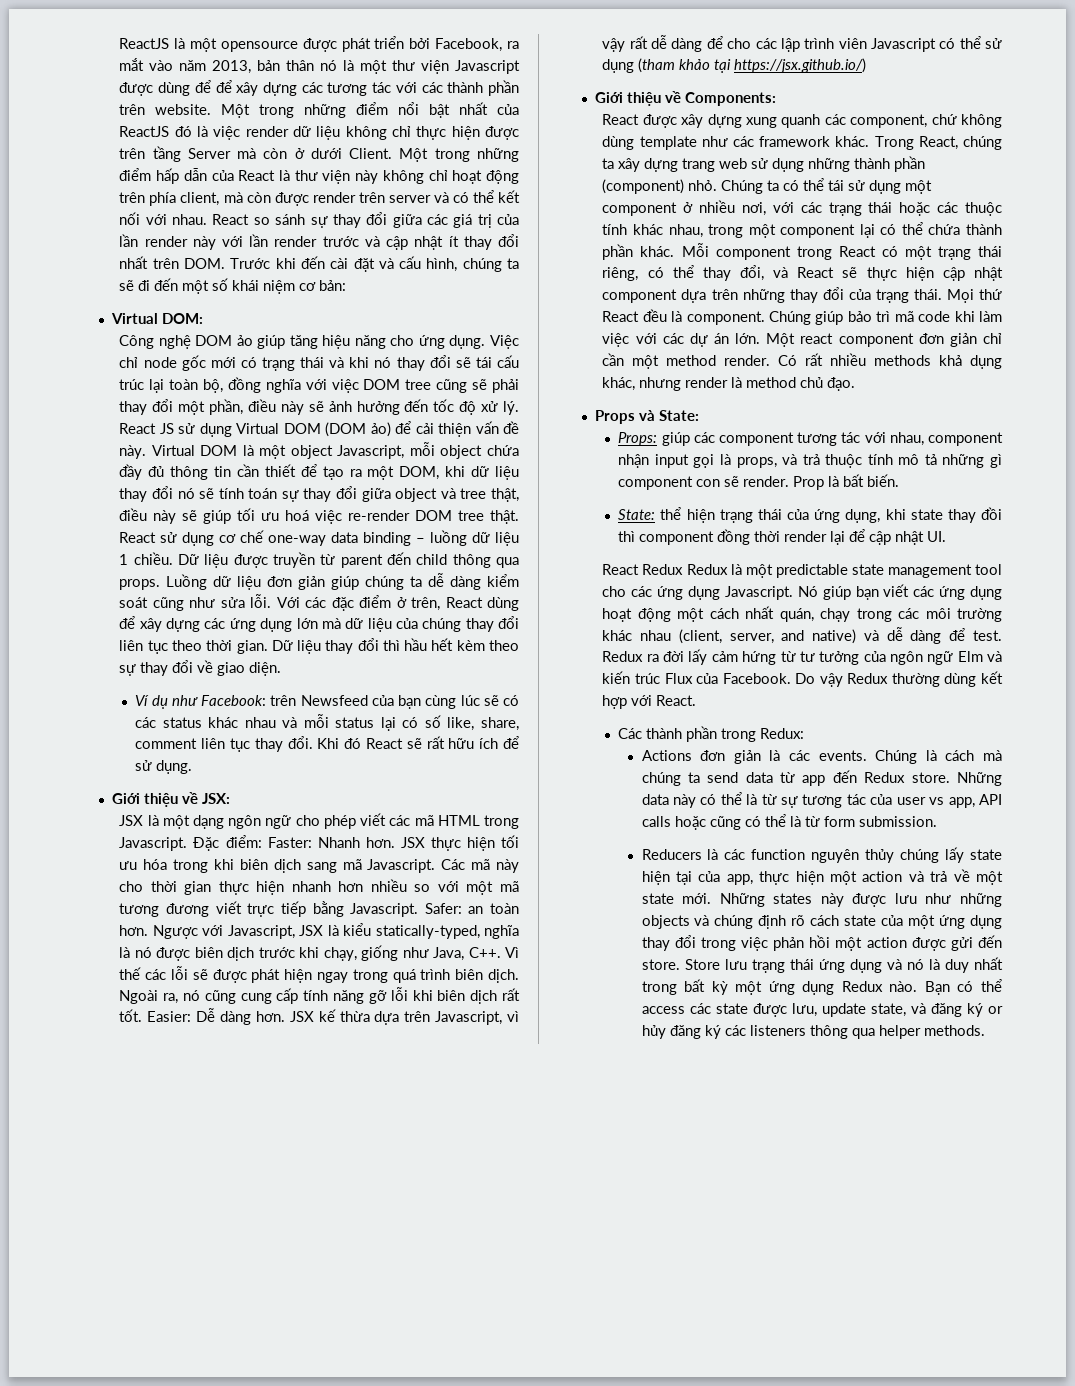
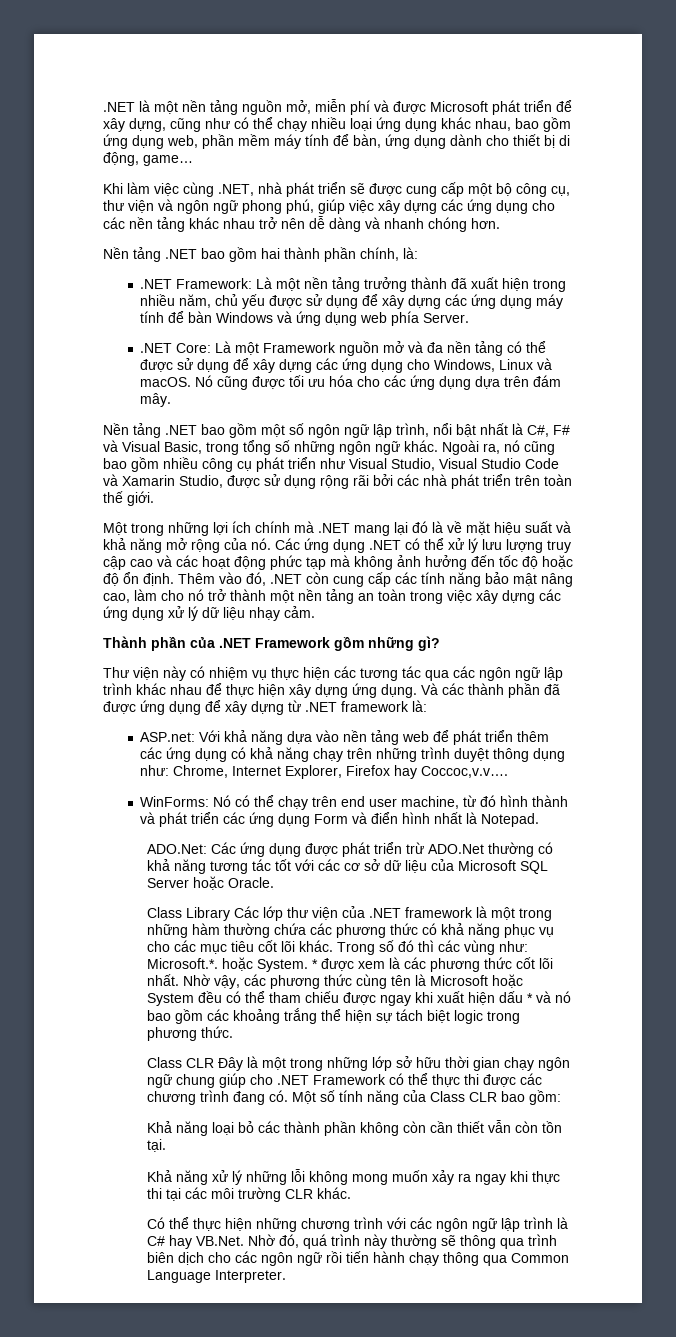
[119,36,519,52] [119,58,520,74] [119,80,519,96] [119,102,519,118] [119,126,519,140] [119,146,519,162] [119,168,519,184] [119,190,520,206] [119,212,519,228] [119,234,519,250] [119,256,519,272] [119,278,347,294] [111,313,204,324] [119,335,519,349] [119,355,520,371] [119,377,520,393] [119,399,520,415] [119,421,519,437] [119,442,519,459] [119,464,520,480] [119,486,519,502] [119,508,519,524] [119,530,519,546] [119,552,519,568] [119,573,519,590] [119,594,519,611] [119,616,519,632] [119,638,519,654] [119,660,282,676] [135,695,520,709] [135,714,519,731] [135,736,520,752] [135,760,193,774] [112,792,231,807] [119,813,519,829] [119,835,519,851] [119,859,519,873] [119,879,519,895] [119,901,519,917] [119,923,519,939] [119,945,519,961] [119,966,519,983] [119,987,520,1004] [119,1008,519,1025] [602,35,1002,52] [602,58,867,73] [595,91,777,106] [602,114,1003,128] [602,136,1002,150] [602,156,926,172] [602,178,933,194] [602,200,1002,216] [602,222,1002,238] [602,243,1002,260] [602,265,1003,281] [602,287,1002,303] [602,309,1003,325] [602,333,1002,347] [602,353,1002,369] [602,377,856,391] [595,410,700,424] [618,432,1003,446] [618,454,1003,468] [618,474,900,490] [618,507,1002,523] [618,529,947,545] [602,564,1002,578] [602,584,1002,600] [602,606,1002,622] [602,627,1002,644] [602,649,1002,665] [602,671,1003,687] [602,695,697,709] [618,726,805,742] [641,750,1002,764] [641,770,1002,786] [641,792,1002,808] [641,814,937,830] [641,847,1002,863] [641,869,1003,885] [641,893,1002,907] [641,915,1002,929] [641,935,1002,951] [641,957,1004,973] [641,979,1002,995] [641,1003,1003,1017] [641,1025,985,1039] ReactJS là một opensource được phát triển bởi Facebook, ra mắt vào năm 2013, bản thân nó là một thư viện Javascript được dùng để để xây dựng các tương tác với các thành phần trên website. Một trong những điểm nổi bật nhất của ReactJS đó là việc render dữ liệu không chỉ thực hiện được trên tầng Server mà còn ở dưới Client. Một trong những điểm hấp dẫn của React là thư viện này không chỉ hoạt động trên phía client, mà còn được render trên server và có thể kết nối với nhau. React so sánh sự thay đổi giữa các giá trị của lần render này với lần render trước và cập nhật ít thay đổi nhất trên DOM. Trước khi đến cài đặt và cấu hình, chúng ta sẽ đi đến một số khái niệm cơ bản: // Virtual DOM: // Công nghệ DOM ảo giúp tăng hiệu năng cho ứng dụng. Việc chỉ node gốc mới có trạng thái và khi nó thay đổi sẽ tái cấu trúc lại toàn bộ, đồng nghĩa với việc DOM tree cũng sẽ phải thay đổi một phần, điều này sẽ ảnh hưởng đến tốc độ xử lý. React JS sử dụng Virtual DOM (DOM ảo) để cải thiện vấn đề này. Virtual DOM là một object Javascript, mỗi object chứa đầy đủ thông tin cần thiết để tạo ra một DOM, khi dữ liệu thay đổi nó sẽ tính toán sự thay đổi giữa object và tree thật, điều này sẽ giúp tối ưu hoá việc re-render DOM tree thật. React sử dụng cơ chế one-way data binding – luồng dữ liệu 1 chiều. Dữ liệu được truyền từ parent đến child thông qua props. Luồng dữ liệu đơn giản giúp chúng ta dễ dàng kiểm soát cũng như sửa lỗi. Với các đặc điểm ở trên, React dùng để xây dựng các ứng dụng lớn mà dữ liệu của chúng thay đổi liên tục theo thời gian. Dữ liệu thay đổi thì hầu hết kèm theo sự thay đổi về giao diện. // Ví dụ như Facebook: trên Newsfeed của bạn cùng lúc sẽ có các status khác nhau và mỗi status lại có số like, share, comment liên tục thay đổi. Khi đó React sẽ rất hữu ích để sử dụng. // Giới thiệu về JSX: // JSX là một dạng ngôn ngữ cho phép viết các mã HTML trong Javascript. Đặc điểm: Faster: Nhanh hơn. JSX thực hiện tối ưu hóa trong khi biên dịch sang mã Javascript. Các mã này cho thời gian thực hiện nhanh hơn nhiều so với một mã tương đương viết trực tiếp bằng Javascript. Safer: an toàn hơn. Ngược với Javascript, JSX là kiểu statically-typed, nghĩa là nó được biên dịch trước khi chạy, giống như Java, C++. Vì thế các lỗi sẽ được phát hiện ngay trong quá trình biên dịch. Ngoài ra, nó cũng cung cấp tính năng gỡ lỗi khi biên dịch rất tốt. Easier: Dễ dàng hơn. JSX kế thừa dựa trên Javascript, vì vậy rất dễ dàng để cho các lập trình viên Javascript có thể sử dụng (tham khảo tại https://jsx.github.io/) // Giới thiệu về Components: // React được xây dựng xung quanh các component, chứ không dùng template như các framework khác. Trong React, chúng ta xây dựng trang web sử dụng những thành phần (component) nhỏ. Chúng ta có thể tái sử dụng một component ở nhiều nơi, với các trạng thái hoặc các thuộc tính khác nhau, trong một component lại có thể chứa thành phần khác. Mỗi component trong React có một trạng thái riêng, có thể thay đổi, và React sẽ thực hiện cập nhật component dựa trên những thay đổi của trạng thái. Mọi thứ React đều là component. Chúng giúp bảo trì mã code khi làm việc với các dự án lớn. Một react component đơn giản chỉ cần một method render. Có rất nhiều methods khả dụng khác, nhưng render là method chủ đạo. // Props và State: // Props: giúp các component tương tác với nhau, component nhận input gọi là props, và trả thuộc tính mô tả những gì component con sẽ render. Prop là bất biến. // State: thể hiện trạng thái của ứng dụng, khi state thay đồi thì component đồng thời render lại để cập nhật UI. // React Redux Redux là một predictable state management tool cho các ứng dụng Javascript. Nó giúp bạn viết các ứng dụng hoạt động một cách nhất quán, chạy trong các môi trường khác nhau (client, server, and native) và dễ dàng để test. Redux ra đời lấy cảm hứng từ tư tưởng của ngôn ngữ Elm và kiến trúc Flux của Facebook. Do vậy Redux thường dùng kết hợp với React. // Các thành phần trong Redux: // Actions đơn giản là các events. Chúng là cách mà chúng ta send data từ app đến Redux store. Những data này có thể là từ sự tương tác của user vs app, API calls hoặc cũng có thể là từ form submission. // Reducers là các function nguyên thủy chúng lấy state hiện tại của app, thực hiện một action và trả về một state mới. Những states này được lưu như những objects và chúng định rõ cách state của một ứng dụng thay đổi trong việc phản hồi một action được gửi đến store. Store lưu trạng thái ứng dụng và nó là duy nhất trong bất kỳ một ứng dụng Redux nào. Bạn có thể access các state được lưu, update state, và đăng ký or hủy đăng ký các listeners thông qua helper methods. -> [103,99,572,115] [103,117,571,132] [103,134,570,149] [103,152,193,166] [103,182,570,197] [103,199,555,214] [103,216,500,232] [103,247,418,262] [140,277,567,292] [140,294,564,309] [140,311,470,326] [140,341,547,356] [140,358,553,373] [140,375,562,390] [140,393,172,407] [103,423,570,438] [103,440,555,455] [103,457,559,472] [103,474,572,489] [103,491,154,506] [103,521,571,536] [103,538,571,553] [103,555,573,570] [103,572,573,587] [103,589,561,604] [103,606,315,621] [103,636,440,651] [103,666,563,681] [103,683,560,698] [103,700,427,715] [140,730,550,745] [140,747,566,762] [140,765,509,779] [140,795,569,810] [140,812,540,827] [146,842,553,857] [146,859,548,874] [146,876,274,890] [146,906,552,921] [146,923,554,938] [146,940,528,955] [146,957,553,972] [146,974,523,989] [146,991,571,1006] [146,1008,520,1024] [146,1026,233,1041] [146,1056,570,1071] [146,1073,542,1088] [146,1090,561,1105] [146,1120,562,1136] [146,1139,166,1152] [146,1169,560,1185] [146,1187,351,1202] [146,1217,568,1232] [146,1234,557,1249] [146,1251,569,1266] [146,1270,286,1283] .NET là một nền tảng nguồn mở, miễn phí và được Microsoft phát triển để xây dựng, cũng như có thể chạy nhiều loại ứng dụng khác nhau, bao gồm ứng dụng web, phần mềm máy tính để bàn, ứng dụng dành cho thiết bị di động, game… // Khi làm việc cùng .NET, nhà phát triển sẽ được cung cấp một bộ công cụ, thư viện và ngôn ngữ phong phú, giúp việc xây dựng các ứng dụng cho các nền tảng khác nhau trở nên dễ dàng và nhanh chóng hơn. // Nền tảng .NET bao gồm hai thành phần chính, là: // .NET Framework: Là một nền tảng trưởng thành đã xuất hiện trong nhiều năm, chủ yếu được sử dụng để xây dựng các ứng dụng máy tính để bàn Windows và ứng dụng web phía Server. // .NET Core: Là một Framework nguồn mở và đa nền tảng có thể được sử dụng để xây dựng các ứng dụng cho Windows, Linux và macOS. Nó cũng được tối ưu hóa cho các ứng dụng dựa trên đám mây. // Nền tảng .NET bao gồm một số ngôn ngữ lập trình, nổi bật nhất là C#, F# và Visual Basic, trong tổng số những ngôn ngữ khác. Ngoài ra, nó cũng bao gồm nhiều công cụ phát triển như Visual Studio, Visual Studio Code và Xamarin Studio, được sử dụng rộng rãi bởi các nhà phát triển trên toàn thế giới. // Một trong những lợi ích chính mà .NET mang lại đó là về mặt hiệu suất và khả năng mở rộng của nó. Các ứng dụng .NET có thể xử lý lưu lượng truy cập cao và các hoạt động phức tạp mà không ảnh hưởng đến tốc độ hoặc độ ổn định. Thêm vào đó, .NET còn cung cấp các tính năng bảo mật nâng cao, làm cho nó trở thành một nền tảng an toàn trong việc xây dựng các ứng dụng xử lý dữ liệu nhạy cảm. // Thành phần của .NET Framework gồm những gì? // Thư viện này có nhiệm vụ thực hiện các tương tác qua các ngôn ngữ lập trình khác nhau để thực hiện xây dựng ứng dụng. Và các thành phần đã được ứng dụng để xây dựng từ .NET framework là: // ASP.net: Với khả năng dựa vào nền tảng web để phát triển thêm các ứng dụng có khả năng chạy trên những trình duyệt thông dụng như: Chrome, Internet Explorer, Firefox hay Coccoc,v.v…. // WinForms: Nó có thể chạy trên end user machine, từ đó hình thành và phát triển các ứng dụng Form và điển hình nhất là Notepad. // ADO.Net: Các ứng dụng được phát triển trừ ADO.Net thường có khả năng tương tác tốt với các cơ sở dữ liệu của Microsoft SQL Server hoặc Oracle. // Class Library Các lớp thư viện của .NET framework là một trong những hàm thường chứa các phương thức có khả năng phục vụ cho các mục tiêu cốt lõi khác. Trong số đó thì các vùng như: Microsoft.*. hoặc System. * được xem là các phương thức cốt lõi nhất. Nhờ vậy, các phương thức cùng tên là Microsoft hoặc System đều có thể tham chiếu được ngay khi xuất hiện dấu * và nó bao gồm các khoảng trắng thể hiện sự tách biệt logic trong phương thức. // Class CLR Đây là một trong những lớp sở hữu thời gian chạy ngôn ngữ chung giúp cho .NET Framework có thể thực thi được các chương trình đang có. Một số tính năng của Class CLR bao gồm: // Khả năng loại bỏ các thành phần không còn cần thiết vẫn còn tồn tại. // Khả năng xử lý những lỗi không mong muốn xảy ra ngay khi thực thi tại các môi trường CLR khác. // Có thể thực hiện những chương trình với các ngôn ngữ lập trình là C# hay VB.Net. Nhờ đó, quá trình này thường sẽ thông qua trình biên dịch cho các ngôn ngữ rồi tiến hành chạy thông qua Common Language Interpreter.

